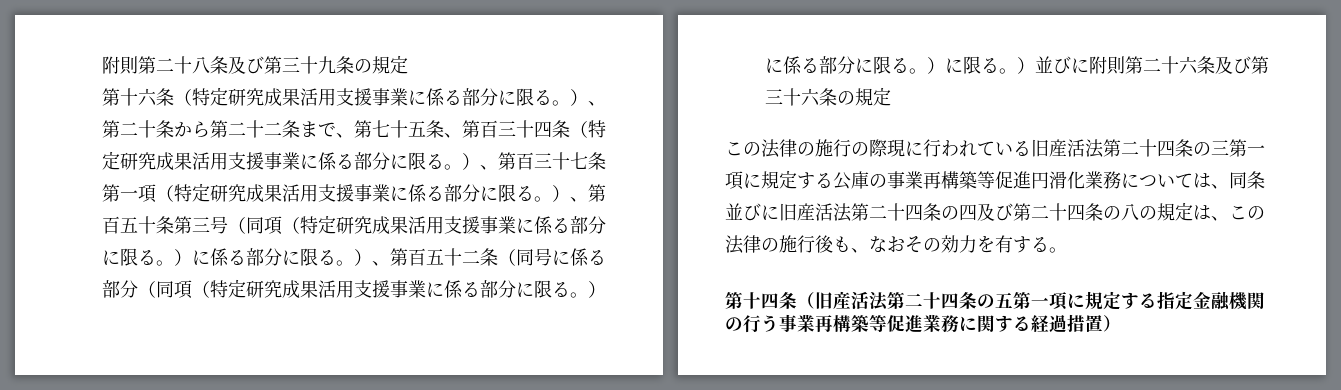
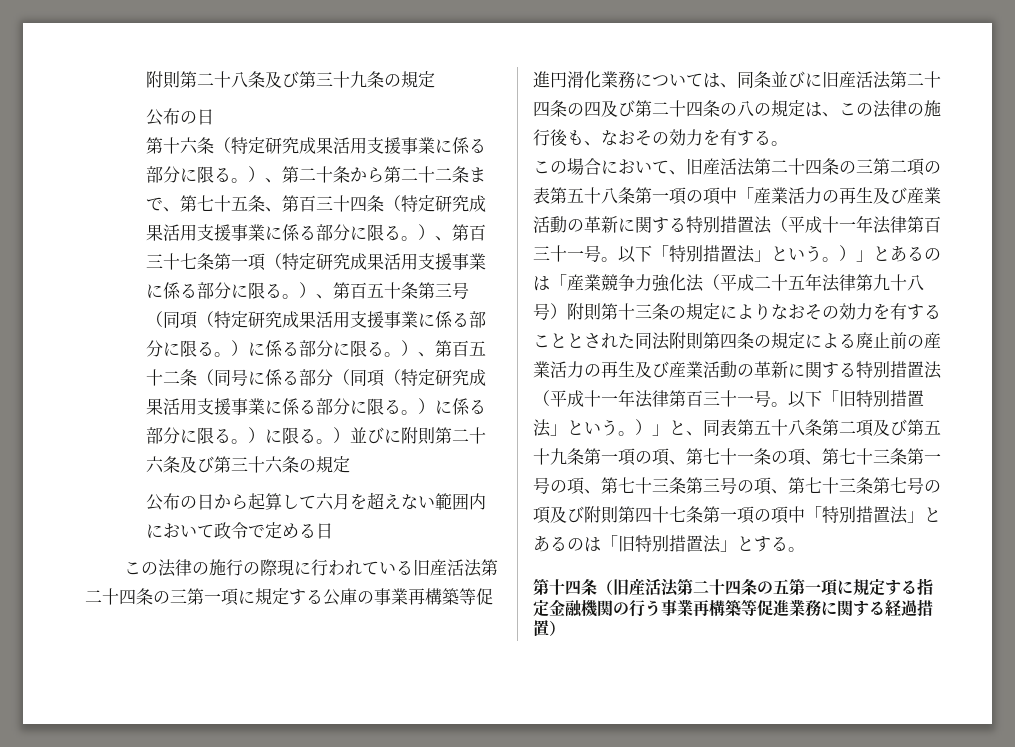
(408, 64) none -> [145,108,214,126] // 公布の日
(891, 96) none -> [145,492,486,511] [145,522,333,539] // 公布の日から起算して六月を超えない範囲内において政令で定める日
(1067, 250) none -> [533,158,941,176] [533,187,941,205] [533,215,941,234] [533,245,941,263] [533,273,924,292] [533,303,941,321] [533,332,941,350] [533,361,942,379] [533,389,924,408] [533,419,941,437] [533,448,941,466] [533,477,941,495] [533,506,941,524] [533,535,805,553] // この場合において、旧産活法第二十四条の三第二項の表第五十八条第一項の項中「産業活力の再生及び産業活動の革新に関する特別措置法（平成十一年法律第百三十一号。以下「特別措置法」という。）」とあるのは「産業競争力強化法（平成二十五年法律第九十八号）附則第十三条の規定によりなおその効力を有することとされた同法附則第四条の規定による廃止前の産業活力の再生及び産業活動の革新に関する特別措置法（平成十一年法律第百三十一号。以下「旧特別措置法」という。）」と、同表第五十八条第二項及び第五十九条第一項の項、第七十一条の項、第七十三条第一号の項、第七十三条第三号の項、第七十三条第七号の項及び附則第四十七条第一項の項中「特別措置法」とあるのは「旧特別措置法」とする。

